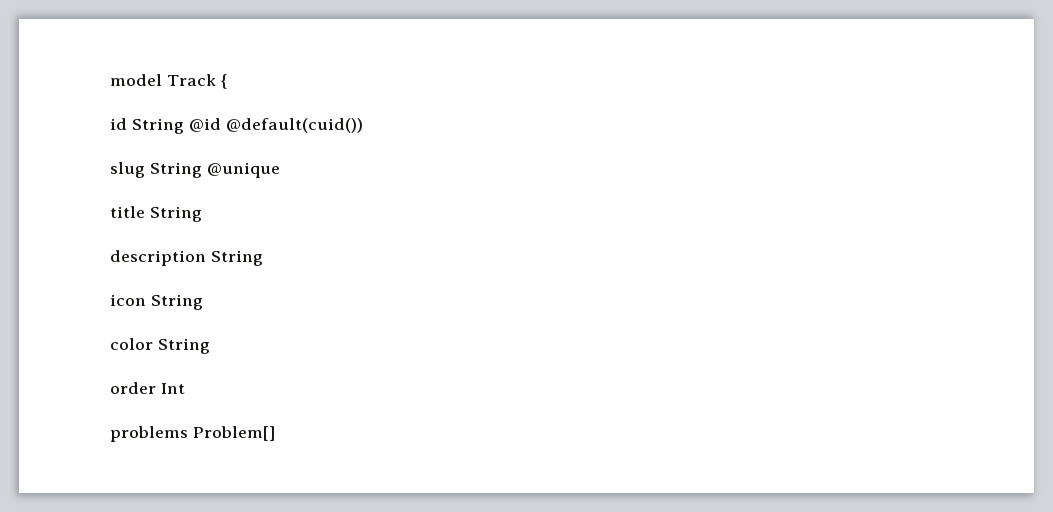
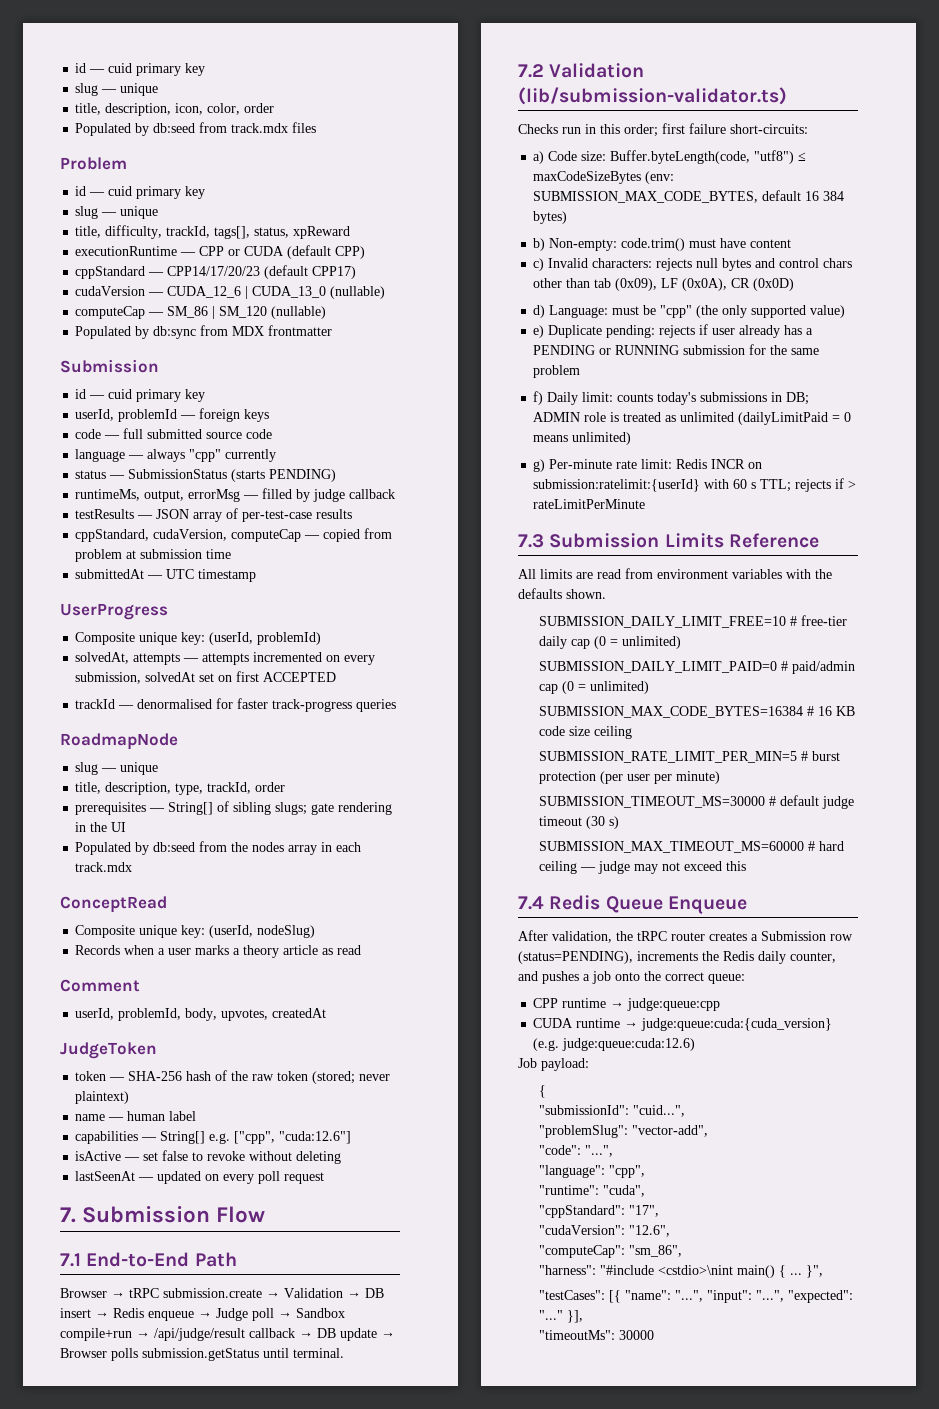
[110,74,227,89] [110,118,363,134] [110,162,280,178] [110,206,203,222] [110,250,264,266] [110,294,204,310] [110,338,211,354] [110,382,186,394] [110,426,276,442] model Track { // id String @id @default(cuid()) // slug String @unique // title String // description String // icon String // color String // order Int // problems Problem[] -> [75,63,206,76] [75,83,159,96] [75,103,275,116] [75,122,317,136] [60,157,127,170] [75,186,206,199] [75,206,159,219] [75,225,351,239] [75,245,366,259] [75,265,357,279] [75,286,386,299] [75,306,327,319] [75,325,333,339] [60,359,159,373] [75,389,206,402] [75,408,270,422] [75,428,273,439] [75,449,277,462] [75,469,337,482] [75,488,396,502] [75,508,353,522] [75,528,393,542] [75,549,232,562] [75,569,257,582] [60,603,168,620] [75,632,322,645] [75,652,376,665] [75,671,337,684] [75,698,397,712] [60,733,178,750] [75,762,159,775] [75,782,286,795] [75,801,393,815] [75,822,127,832] [75,841,362,855] [75,862,133,872] [60,896,167,913] [75,925,316,938] [75,945,362,958] [60,979,140,992] [75,1008,327,1021] [60,1042,157,1059] [75,1070,391,1084] [75,1091,130,1104] [75,1111,197,1121] [75,1131,352,1144] [75,1150,342,1164] [75,1171,325,1184] [60,1206,266,1223] [60,1252,237,1267] [60,1288,384,1298] [60,1308,345,1321] [60,1328,395,1341] [60,1348,344,1361] [518,63,645,78] [518,87,787,105] [518,123,808,137] [533,150,807,164] [533,171,675,184] [533,190,845,203] [533,211,568,224] [533,238,792,251] [533,258,853,271] [533,278,795,291] [533,305,846,318] [533,324,814,338] [533,344,820,355] [533,365,581,378] [533,391,810,405] [533,412,852,425] [533,432,632,445] [533,459,763,472] [533,478,857,492] [533,499,646,509] [518,533,819,548] [518,568,832,579] [518,588,606,599] [539,615,848,628] [539,636,682,649] [539,661,856,674] [539,681,650,694] [539,706,856,718] [539,726,633,739] [539,751,841,763] [539,771,721,784] [539,795,855,809] [539,816,620,829] [539,841,845,853] [539,861,747,874] [518,895,747,914] [518,930,853,943] [518,951,836,964] [518,971,745,984] [533,998,721,1011] [533,1018,833,1031] [533,1038,696,1051] [518,1058,589,1071] [539,1085,547,1098] [539,1105,686,1117] [539,1125,709,1138] [539,1145,614,1157] [539,1165,646,1178] [539,1185,646,1197] [539,1205,660,1218] [539,1225,671,1237] [539,1245,683,1258] [539,1265,824,1278] [539,1290,854,1303] [539,1310,584,1323] [539,1330,655,1340] id — cuid primary key // slug — unique // title, description, icon, color, order // Populated by db:seed from track.mdx files // Problem // id — cuid primary key // slug — unique // title, difficulty, trackId, tags[], status, xpReward // executionRuntime — CPP or CUDA (default CPP) // cppStandard — CPP14/17/20/23 (default CPP17) // cudaVersion — CUDA_12_6 | CUDA_13_0 (nullable) // computeCap — SM_86 | SM_120 (nullable) // Populated by db:sync from MDX frontmatter // Submission // id — cuid primary key // userId, problemId — foreign keys // code — full submitted source code // language — always "cpp" currently // status — SubmissionStatus (starts PENDING) // runtimeMs, output, errorMsg — filled by judge callback // testResults — JSON array of per-test-case results // cppStandard, cudaVersion, computeCap — copied from problem at submission time // submittedAt — UTC timestamp // UserProgress // Composite unique key: (userId, problemId) // solvedAt, attempts — attempts incremented on every submission, solvedAt set on first ACCEPTED // trackId — denormalised for faster track-progress queries // RoadmapNode // slug — unique // title, description, type, trackId, order // prerequisites — String[] of sibling slugs; gate rendering in the UI // Populated by db:seed from the nodes array in each track.mdx // ConceptRead // Composite unique key: (userId, nodeSlug) // Records when a user marks a theory article as read // Comment // userId, problemId, body, upvotes, createdAt // JudgeToken // token — SHA-256 hash of the raw token (stored; never plaintext) // name — human label // capabilities — String[] e.g. ["cpp", "cuda:12.6"] // isActive — set false to revoke without deleting // lastSeenAt — updated on every poll request // 7. Submission Flow // 7.1 End-to-End Path // Browser → tRPC submission.create → Validation → DB insert → Redis enqueue → Judge poll → Sandbox compile+run → /api/judge/result callback → DB update → Browser polls submission.getStatus until terminal. // 7.2 Validation (lib/submission-validator.ts) // Checks run in this order; first failure short-circuits: // a) Code size: Buffer.byteLength(code, "utf8") ≤ maxCodeSizeBytes (env: SUBMISSION_MAX_CODE_BYTES, default 16 384 bytes) // b) Non-empty: code.trim() must have content // c) Invalid characters: rejects null bytes and control chars other than tab (0x09), LF (0x0A), CR (0x0D) // d) Language: must be "cpp" (the only supported value) // e) Duplicate pending: rejects if user already has a PENDING or RUNNING submission for the same problem // f) Daily limit: counts today's submissions in DB; ADMIN role is treated as unlimited (dailyLimitPaid = 0 means unlimited) // g) Per-minute rate limit: Redis INCR on submission:ratelimit:{userId} with 60 s TTL; rejects if > rateLimitPerMinute // 7.3 Submission Limits Reference // All limits are read from environment variables with the defaults shown. // SUBMISSION_DAILY_LIMIT_FREE=10 # free-tier daily cap (0 = unlimited) // SUBMISSION_DAILY_LIMIT_PAID=0 # paid/admin cap (0 = unlimited) // SUBMISSION_MAX_CODE_BYTES=16384 # 16 KB code size ceiling // SUBMISSION_RATE_LIMIT_PER_MIN=5 # burst protection (per user per minute) // SUBMISSION_TIMEOUT_MS=30000 # default judge timeout (30 s) // SUBMISSION_MAX_TIMEOUT_MS=60000 # hard ceiling — judge may not exceed this // 7.4 Redis Queue Enqueue // After validation, the tRPC router creates a Submission row (status=PENDING), increments the Redis daily counter, and pushes a job onto the correct queue: // CPP runtime → judge:queue:cpp // CUDA runtime → judge:queue:cuda:{cuda_version} (e.g. judge:queue:cuda:12.6) // Job payload: // { // "submissionId": "cuid...", // "problemSlug": "vector-add", // "code": "...", // "language": "cpp", // "runtime": "cuda", // "cppStandard": "17", // "cudaVersion": "12.6", // "computeCap": "sm_86", // "harness": "#include <cstdio>\nint main() { ... }", // "testCases": [{ "name": "...", "input": "...", "expected": "..." }], // "timeoutMs": 30000

